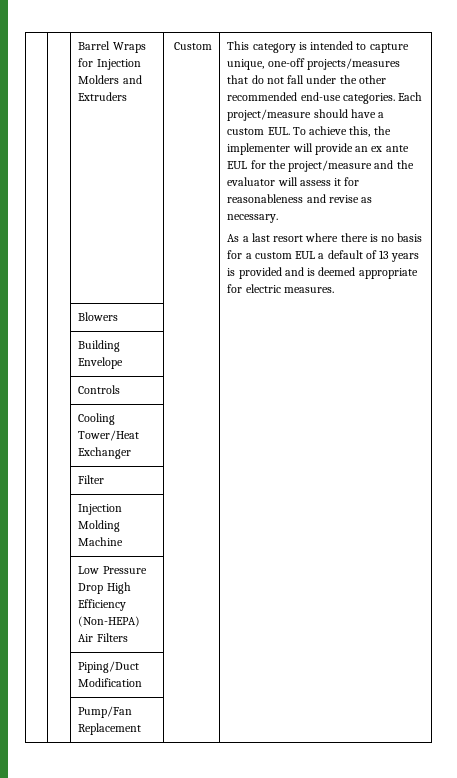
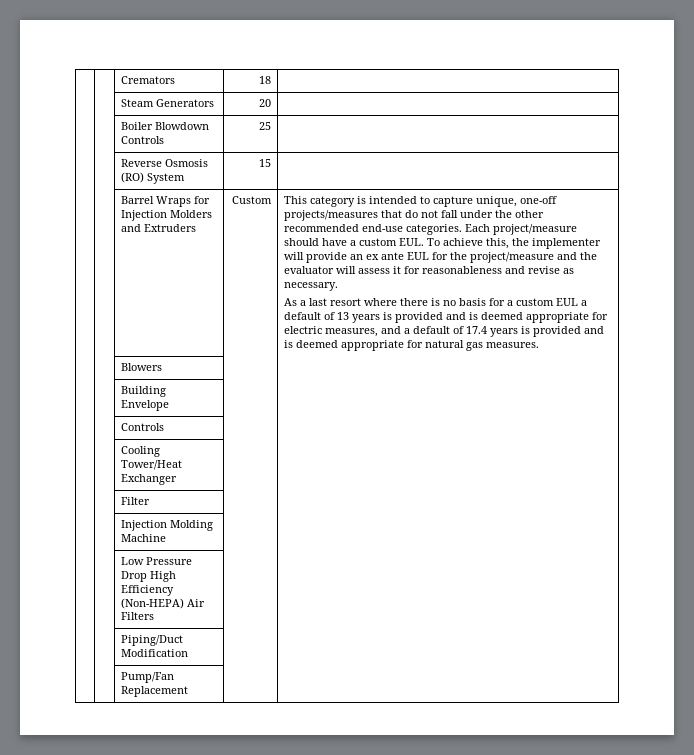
(78, 45) | -> [121,76,176,84] [258,76,271,84] [121,99,215,107] [258,99,271,107] [121,122,210,130] [121,136,165,144] [258,122,271,130] [121,159,209,167] [121,172,186,184] [258,159,271,167] | | Cremators | 18 | // | | Steam Generators | 20 | // | | Boiler Blowdown Controls | 25 | // | | Reverse Osmosis (RO) System | 15 | // |
(281, 288) none -> [325,326,605,337] [284,340,484,351] measures, and a default of 17.4 years is provided and is deemed appropriate for natural gas

